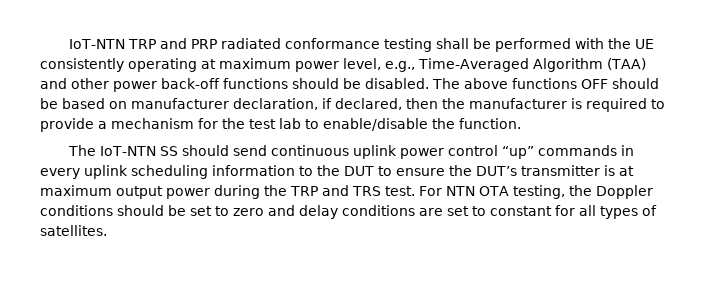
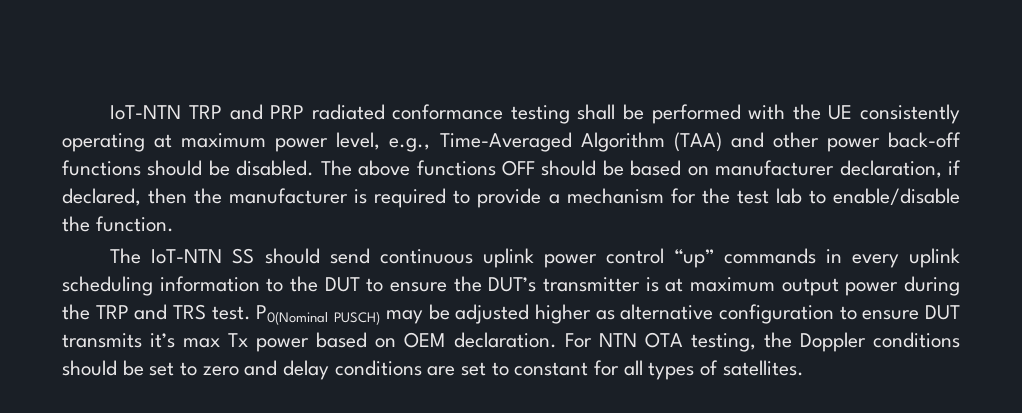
(415, 191) none -> [256,304,960,325] [62,332,557,352] P0(Nominal PUSCH) may be adjusted higher as alternative configuration to ensure DUT transmits it’s max Tx power based on OEM declaration.

